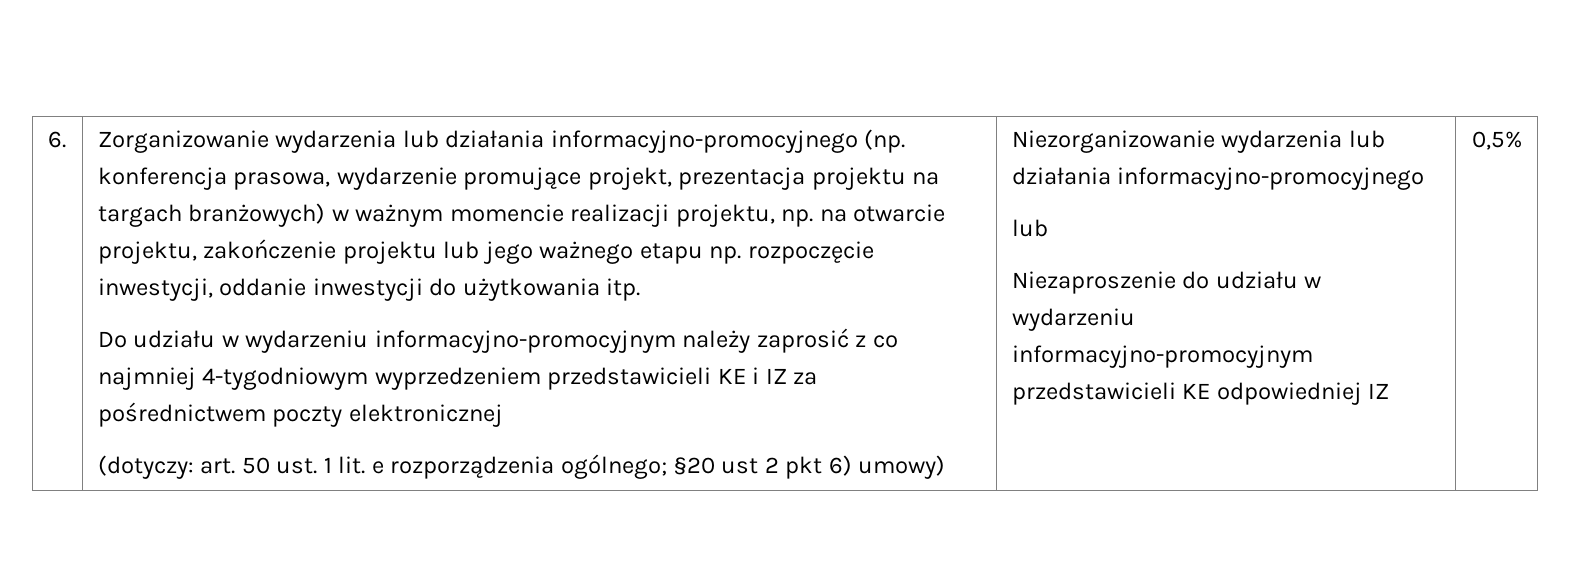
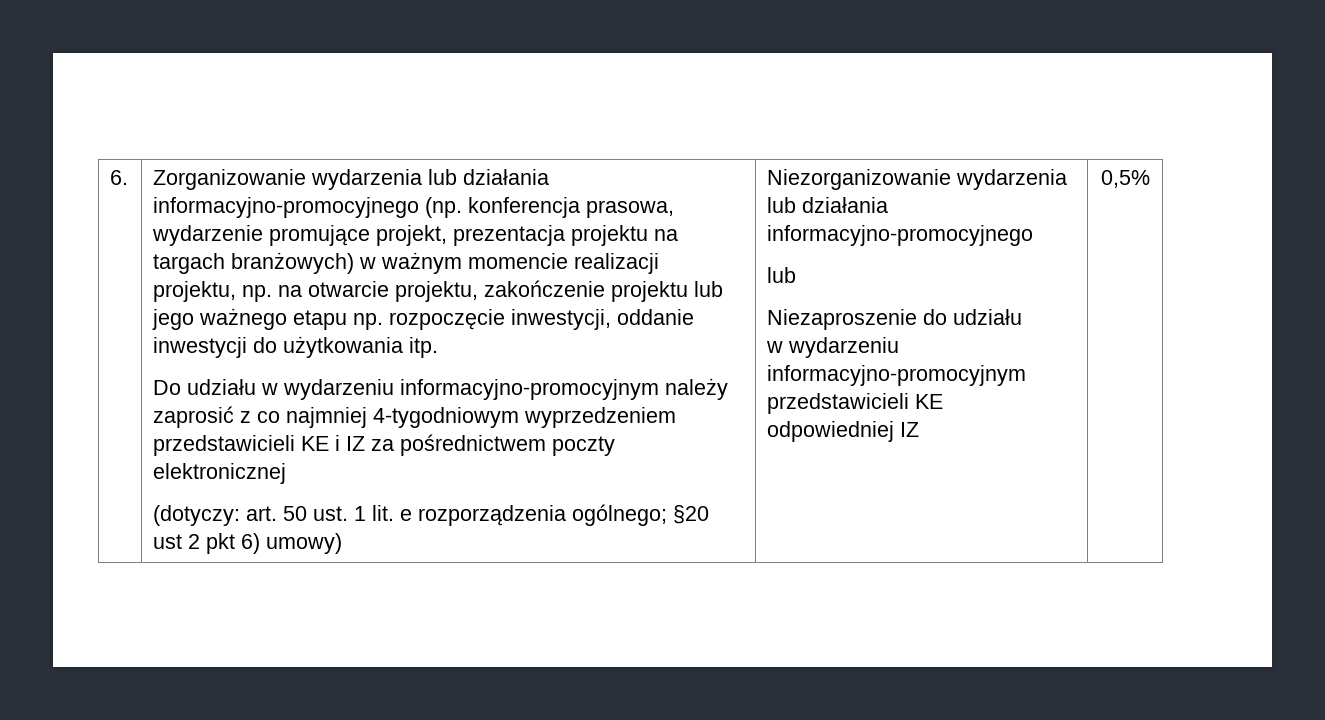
(1298, 280) none -> (1023, 317) //

